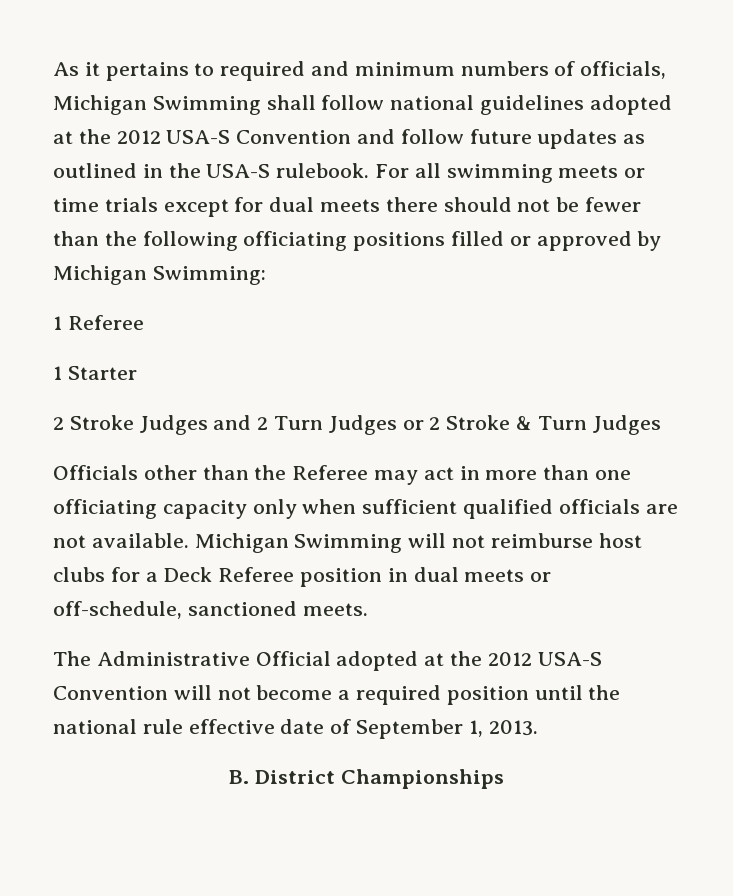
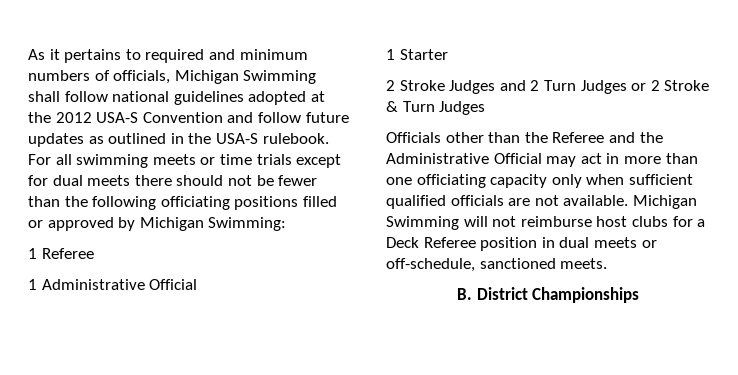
(144, 322) none -> [28,279,198,290] // 1 Administrative Official
(369, 472) none -> [608,132,663,143] [386,153,542,164] and the Administrative Official
[53,651,602,671] [53,685,621,705] [53,719,538,739] // The Administrative Official adopted at the 2012 USA-S Convention will not become a required position until the national rule effective date of September 1, 2013. -> (608, 263) none

